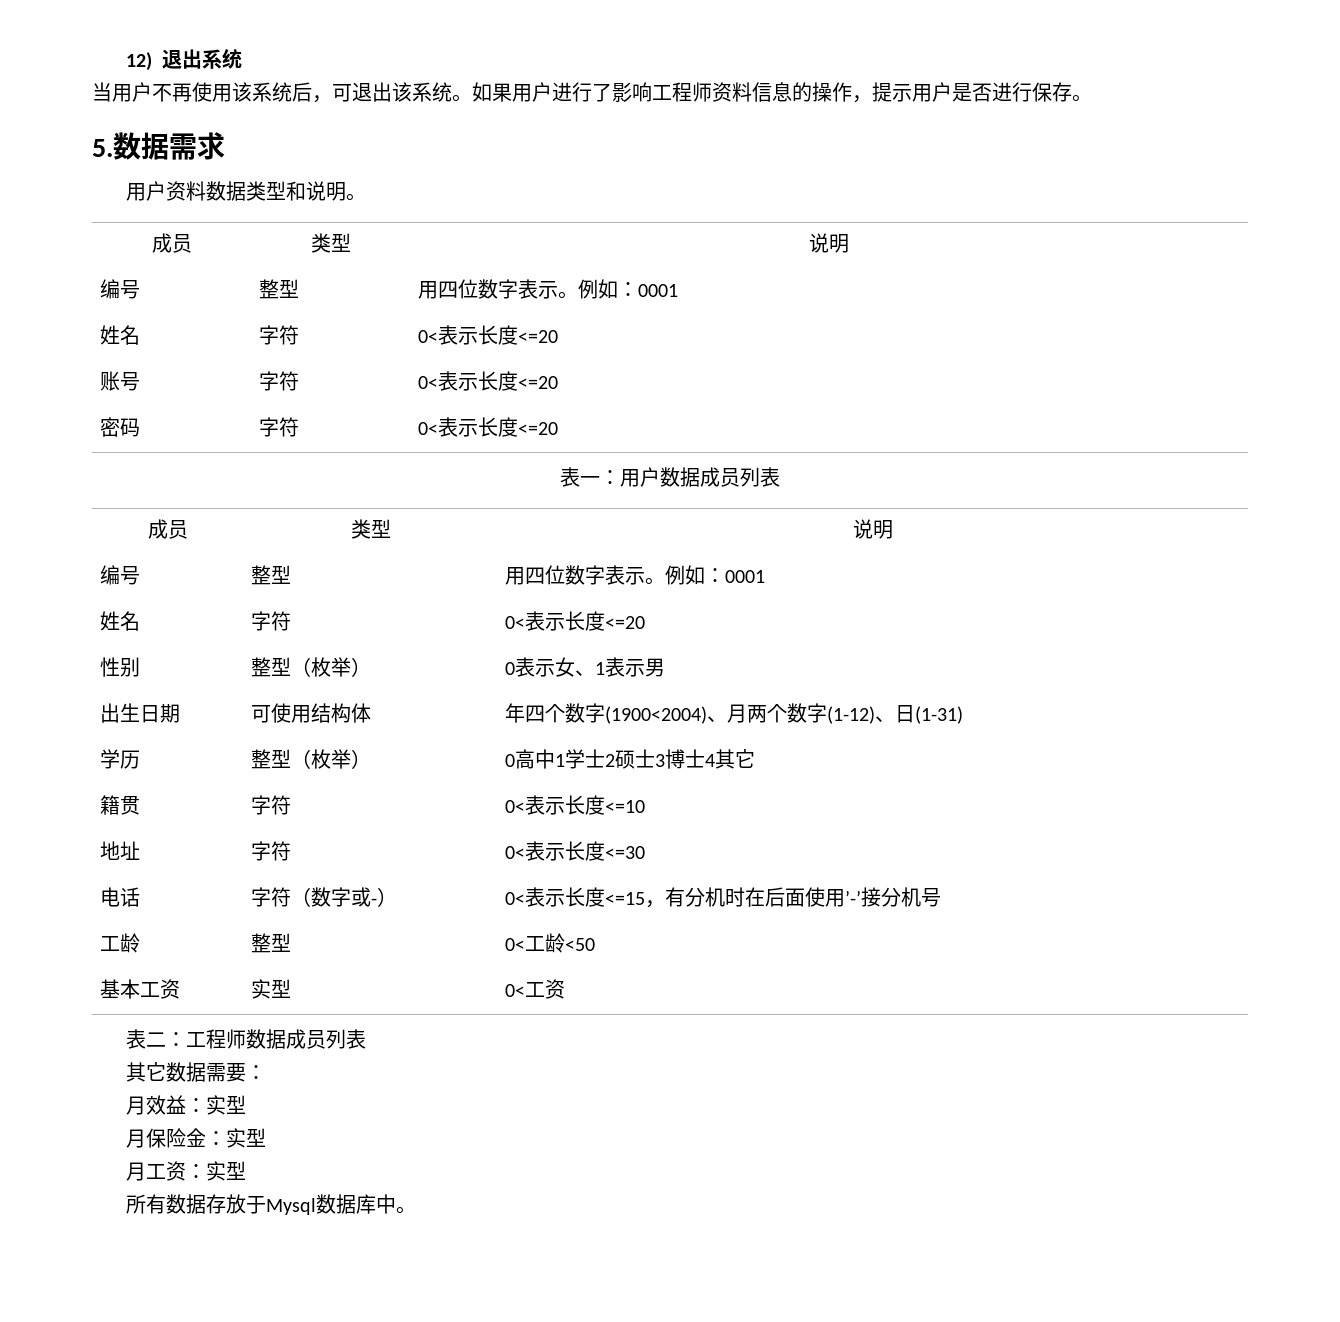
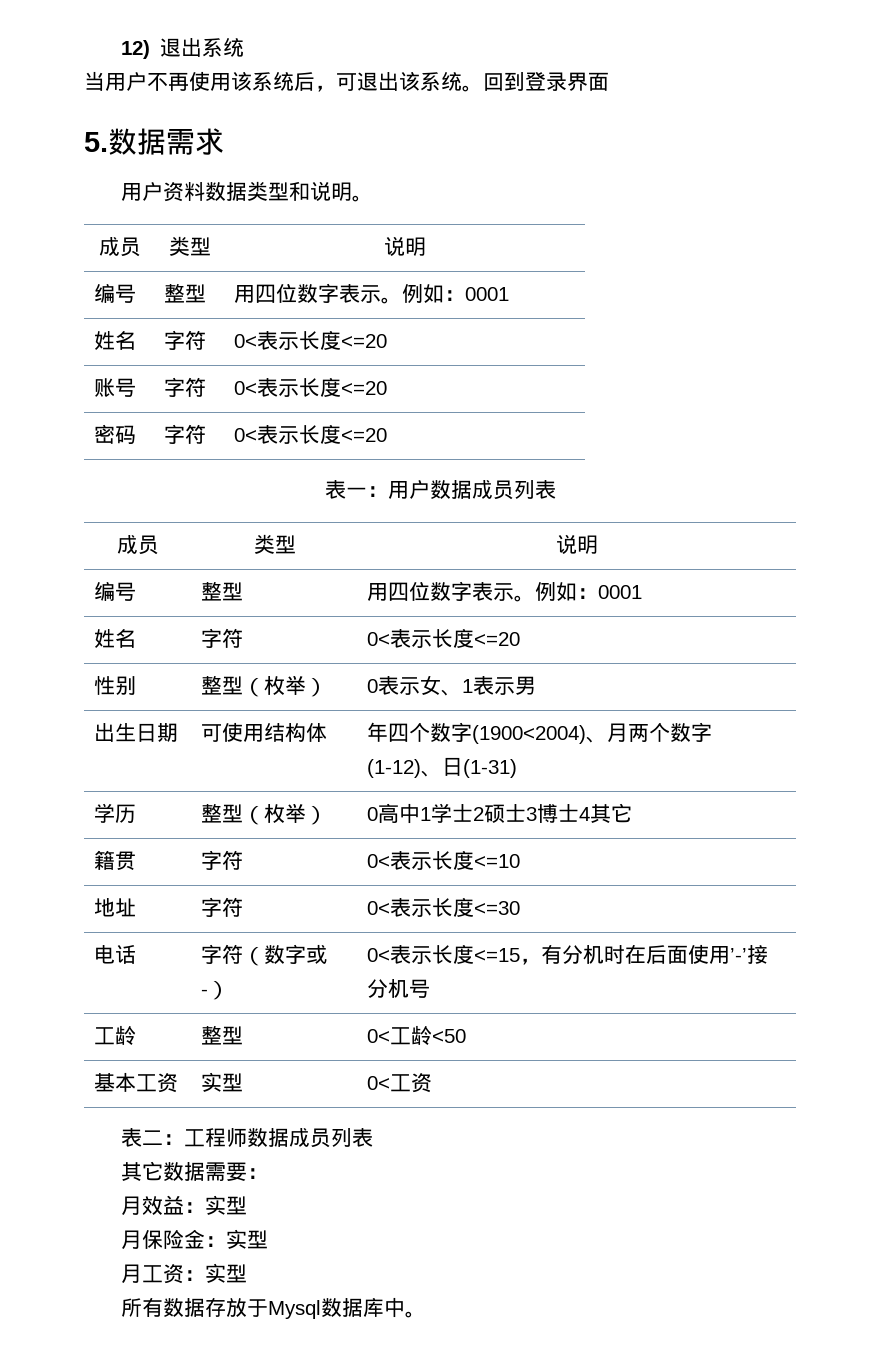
[472,82,1092,103] 如果用户进行了影响工程师资料信息的操作，提示用户是否进行保存。 -> [483,72,609,91] 回到登录界面

